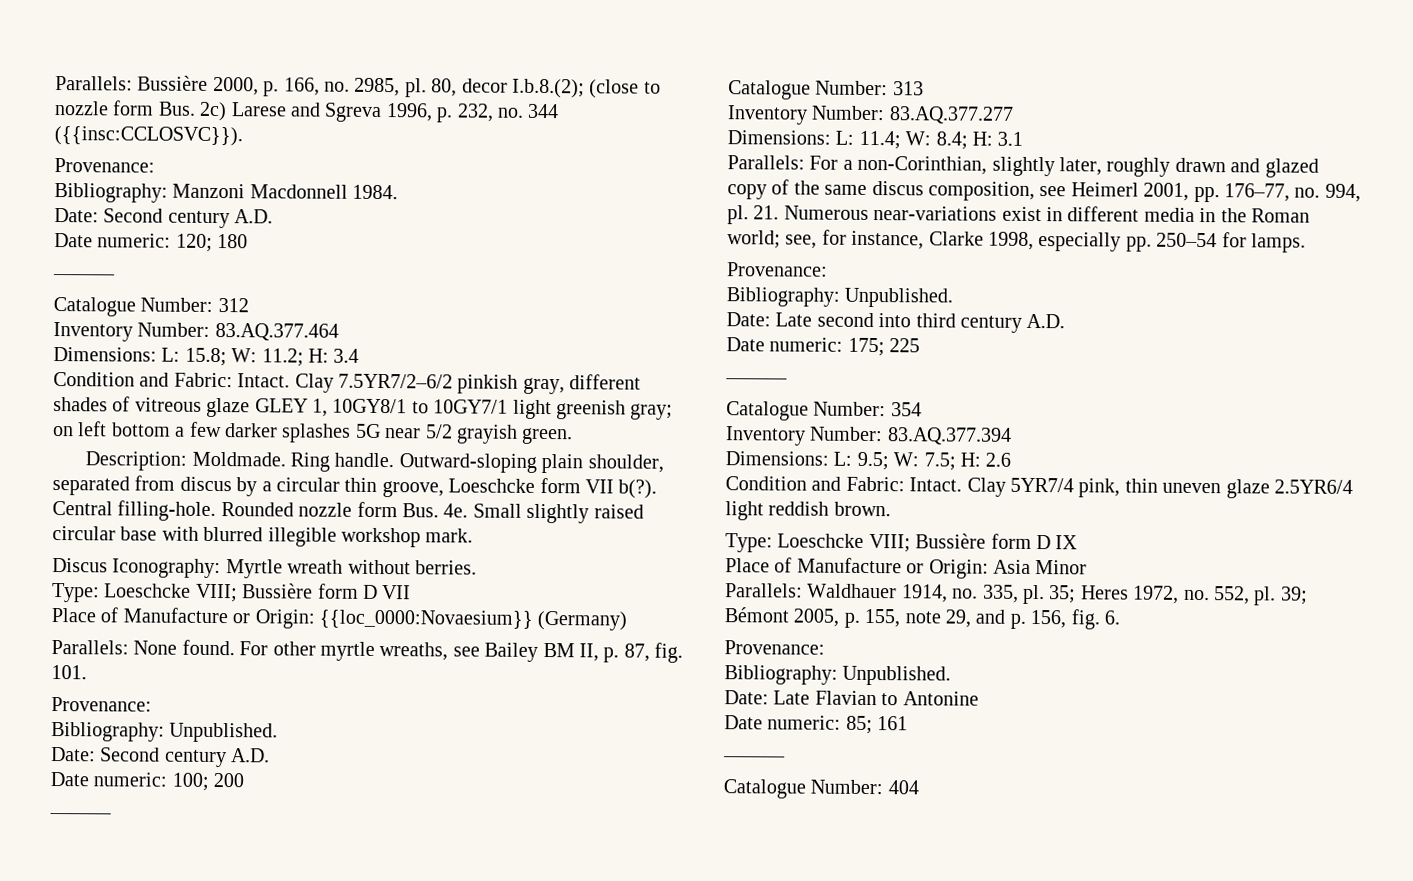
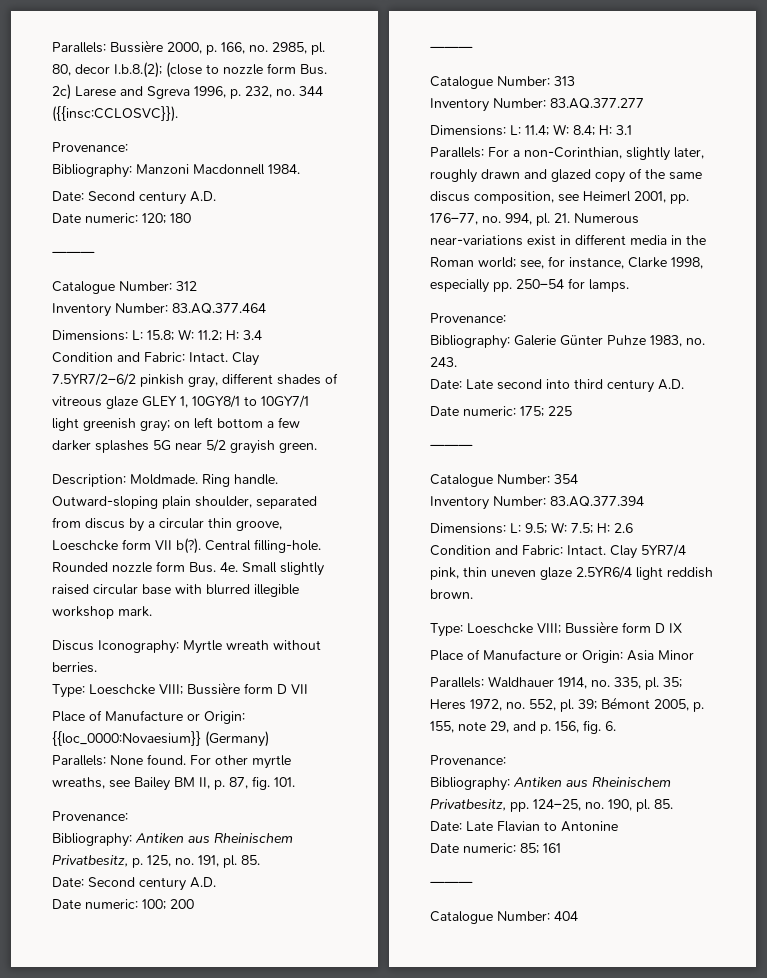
[169,722,279,743] Unpublished. -> [135,833,293,843] [52,855,260,868] Antiken aus Rheinischem Privatbesitz, p. 125, no. 191, pl. 85.
[844,287,954,308] Unpublished. -> [514,335,705,347] [430,357,457,367] Galerie Günter Puhze 1983, no. 243.
[842,665,952,686] Unpublished. -> [513,777,671,787] [430,799,673,812] Antiken aus Rheinischem Privatbesitz, pp. 124–25, no. 190, pl. 85.

